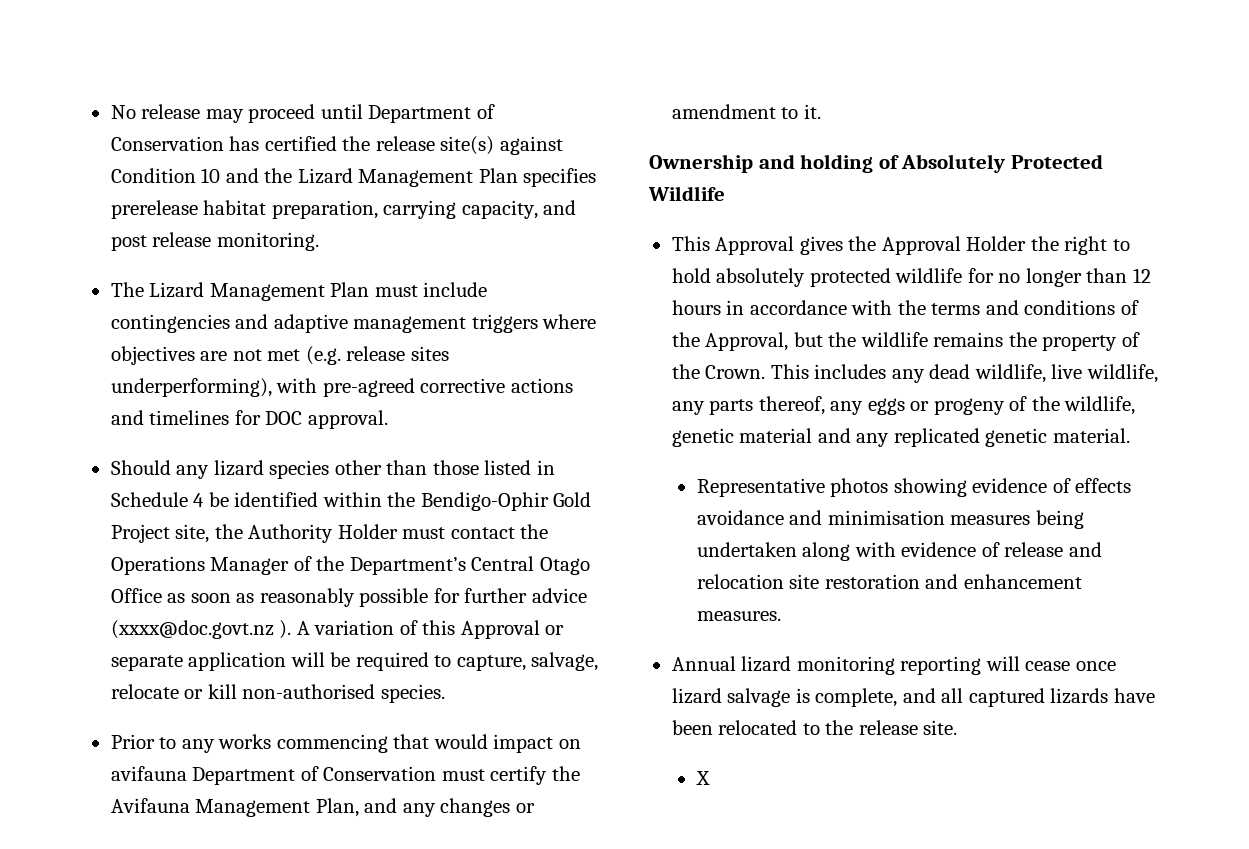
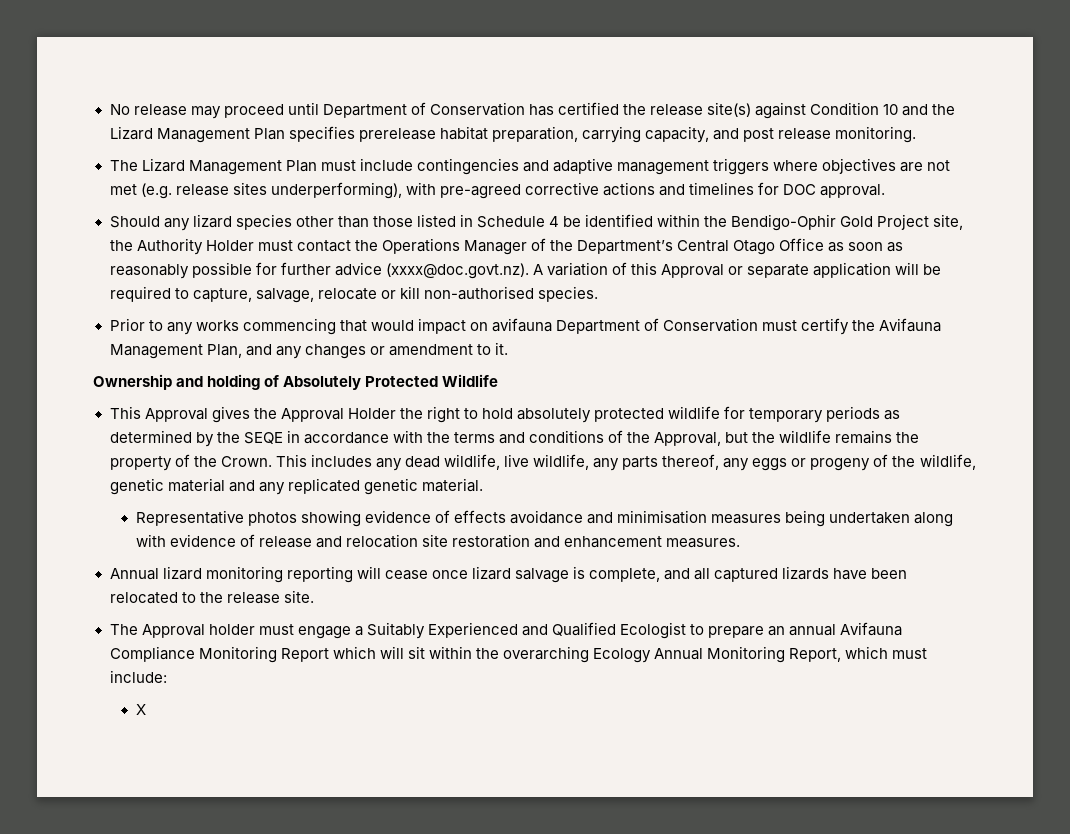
[110,620,292,639] (xxxx@doc.govt.nz ). -> [385,263,529,279] (xxxx@doc.govt.nz).
[998,268,1151,287] [671,300,721,315] no longer than 12 hours -> [749,406,901,423] [109,430,283,447] temporary periods as determined by the SEQE
(958, 727) none -> [109,622,903,639] [109,646,928,663] [109,670,167,683] // The Approval holder must engage a Suitably Experienced and Qualified Ecologist to prepare an annual Avifauna Compliance Monitoring Report which will sit within the overarching Ecology Annual Monitoring Report, which must include:

